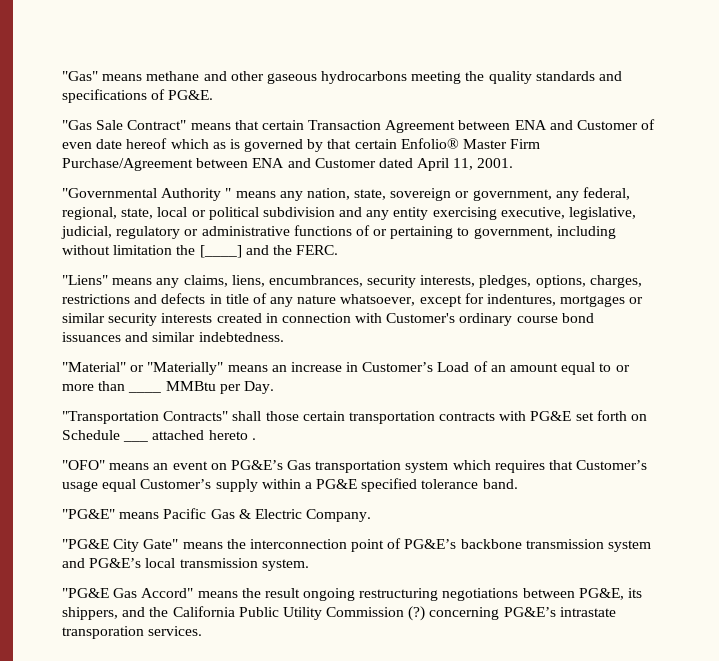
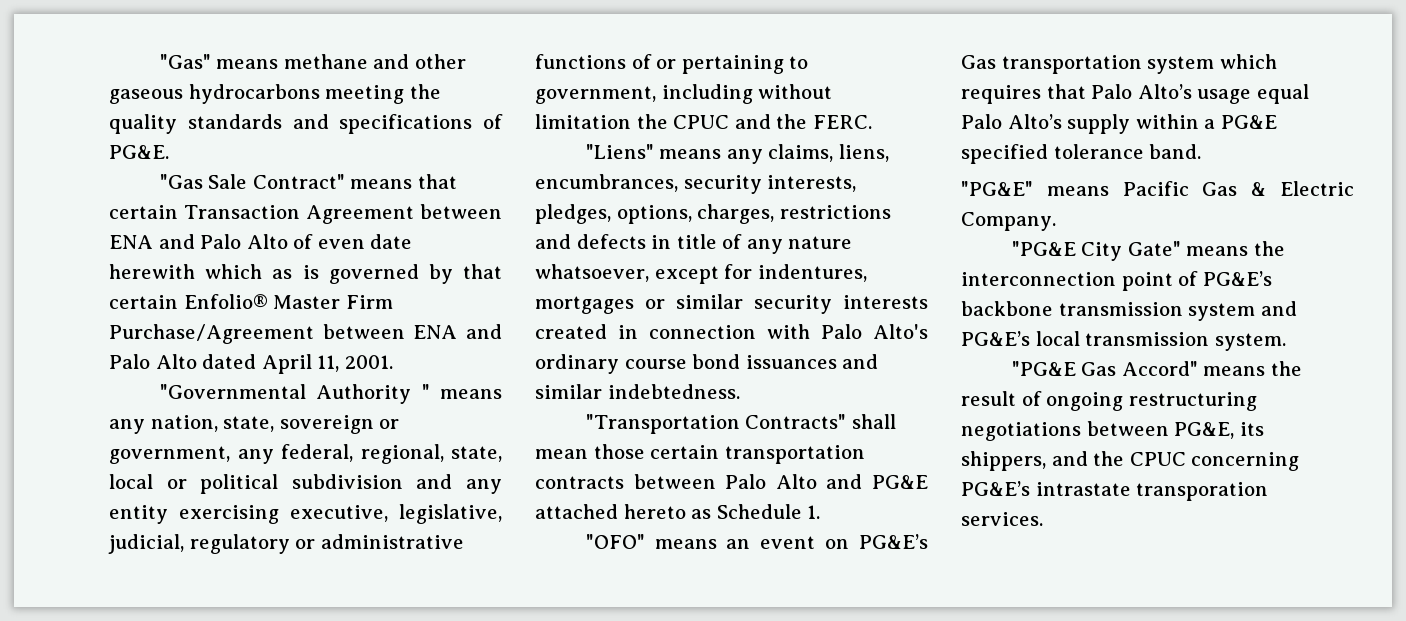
[577,120,639,130] Customer -> [200,234,288,249] Palo Alto
[126,138,168,149] hereof -> [109,264,195,279] herewith
[314,158,376,168] Customer -> [109,354,197,369] Palo Alto
[199,245,242,258] [____] -> [673,115,730,129] CPUC
[386,313,456,323] Customer's -> [821,324,928,339] Palo Alto's
[62,361,630,375] [62,381,126,391] [128,391,162,393] [165,381,274,394] // "Material" or "Materially" means an increase in Customer’s Load of an amount equal to or more than ____ MMBtu per Day. -> (740, 391) none
(262, 416) none -> [535,449,588,459] mean
[499,410,648,421] [62,430,120,440] [123,440,149,442] [152,430,256,440] with PG&E set forth on Schedule ___ attached hereto . -> [633,474,929,489] [535,504,821,519] between Palo Alto and PG&E attached hereto as Schedule 1.
[576,460,648,470] [62,479,212,492] Customer’s usage equal Customer’s -> [1091,84,1309,104] [961,114,1062,129] Palo Alto’s usage equal Palo Alto’s
(300, 593) none -> [1021,391,1042,406] of
[172,606,426,621] California Public Utility Commission (?) -> [1129,452,1186,466] CPUC

